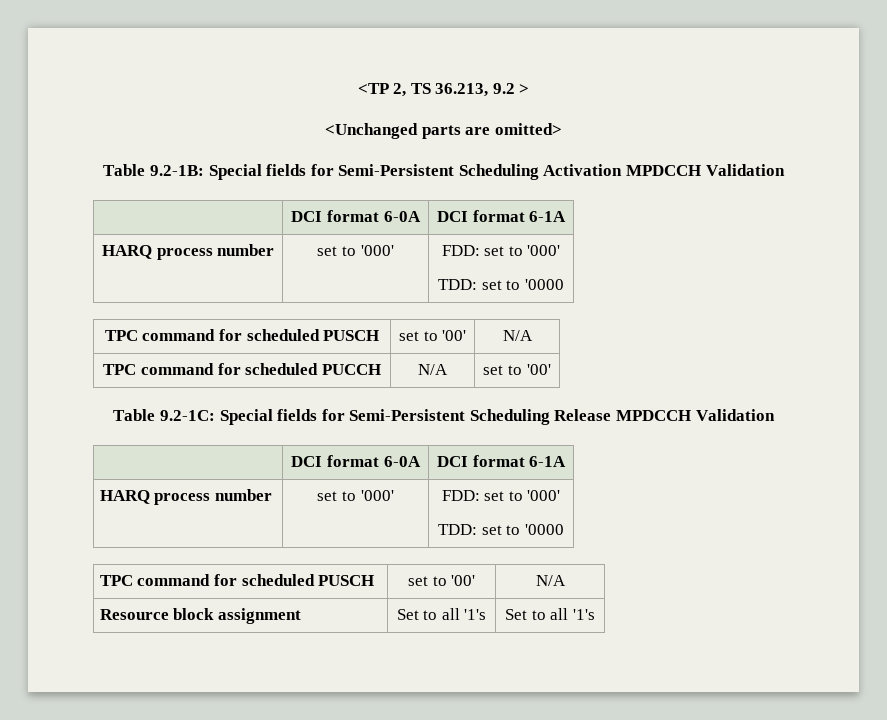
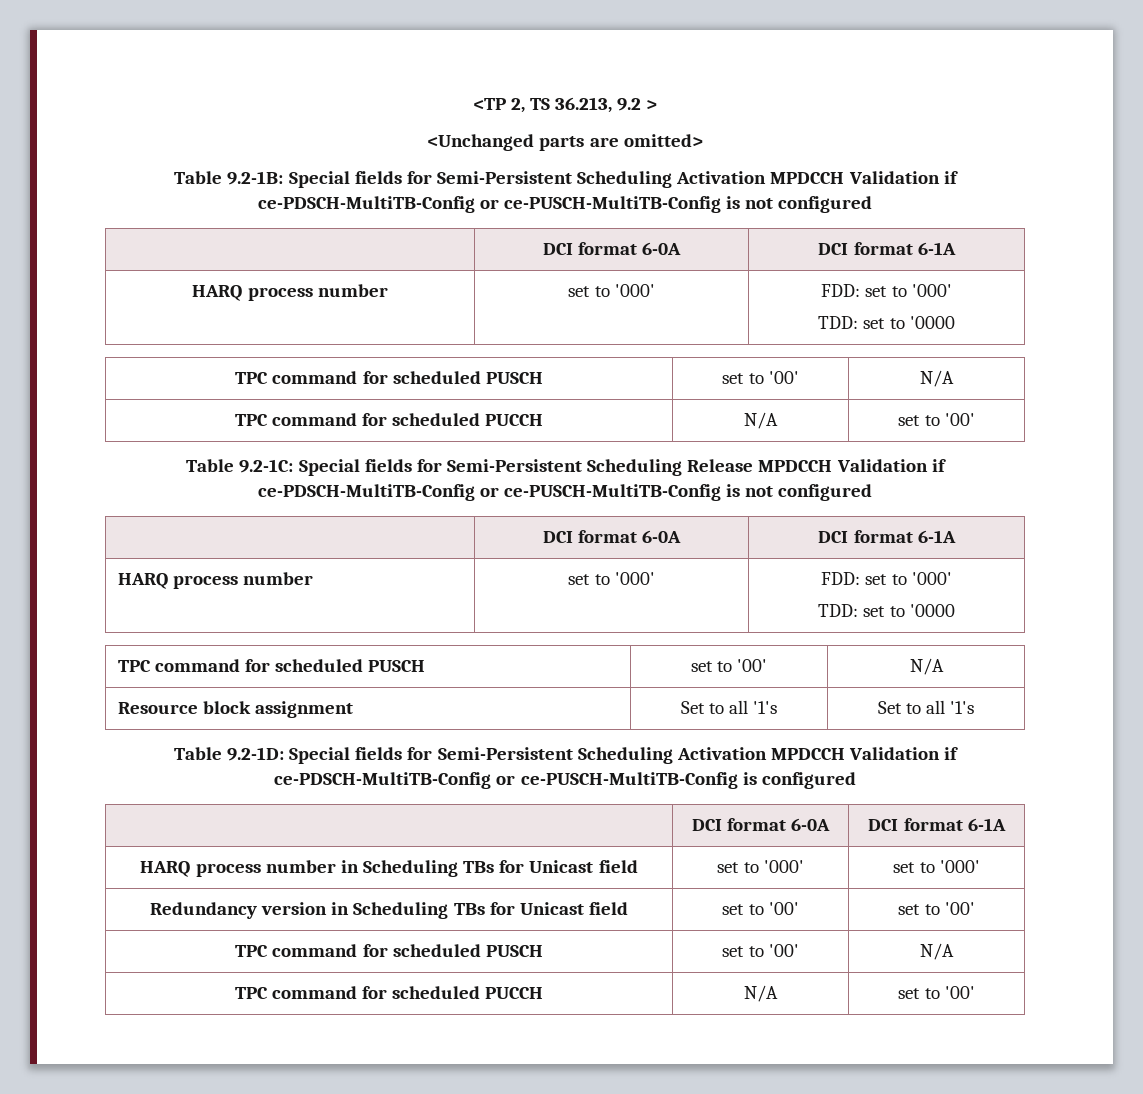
(785, 170) none -> [943,171,958,184] [257,196,873,213] if ce-PDSCH-MultiTB-Config or ce-PUSCH-MultiTB-Config is not configured
(775, 415) none -> [931,459,946,472] [257,484,873,501] if ce-PDSCH-MultiTB-Config or ce-PUSCH-MultiTB-Config is not configured
(595, 614) none -> [173,747,959,764] [274,772,856,789] [691,818,831,831] [868,818,1006,831] [140,860,638,877] [717,860,804,873] [893,860,980,873] [150,902,628,919] [722,902,799,915] [898,902,975,915] [235,944,543,957] [722,944,799,957] [920,943,954,960] [234,986,544,999] [744,985,778,1002] [898,986,975,999] // Table 9.2-1D: Special fields for Semi-Persistent Scheduling Activation MPDCCH Validation if ce-PDSCH-MultiTB-Config or ce-PUSCH-MultiTB-Config is configured // | DCI format 6-0A | DCI format 6-1A // HARQ process number in Scheduling TBs for Unicast field | set to '000' | set to '000' // Redundancy version in Scheduling TBs for Unicast field | set to '00' | set to '00' // TPC command for scheduled PUSCH | set to '00' | N/A // TPC command for scheduled PUCCH | N/A | set to '00'

